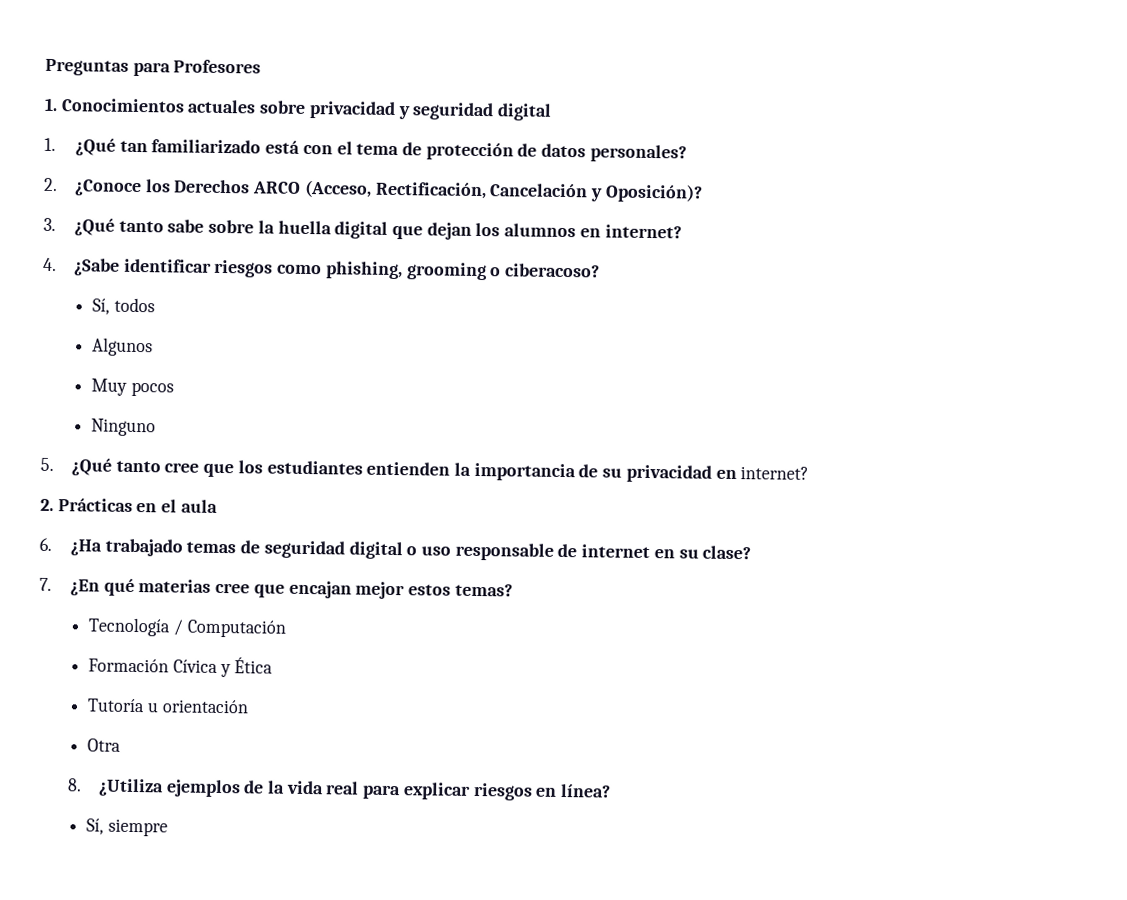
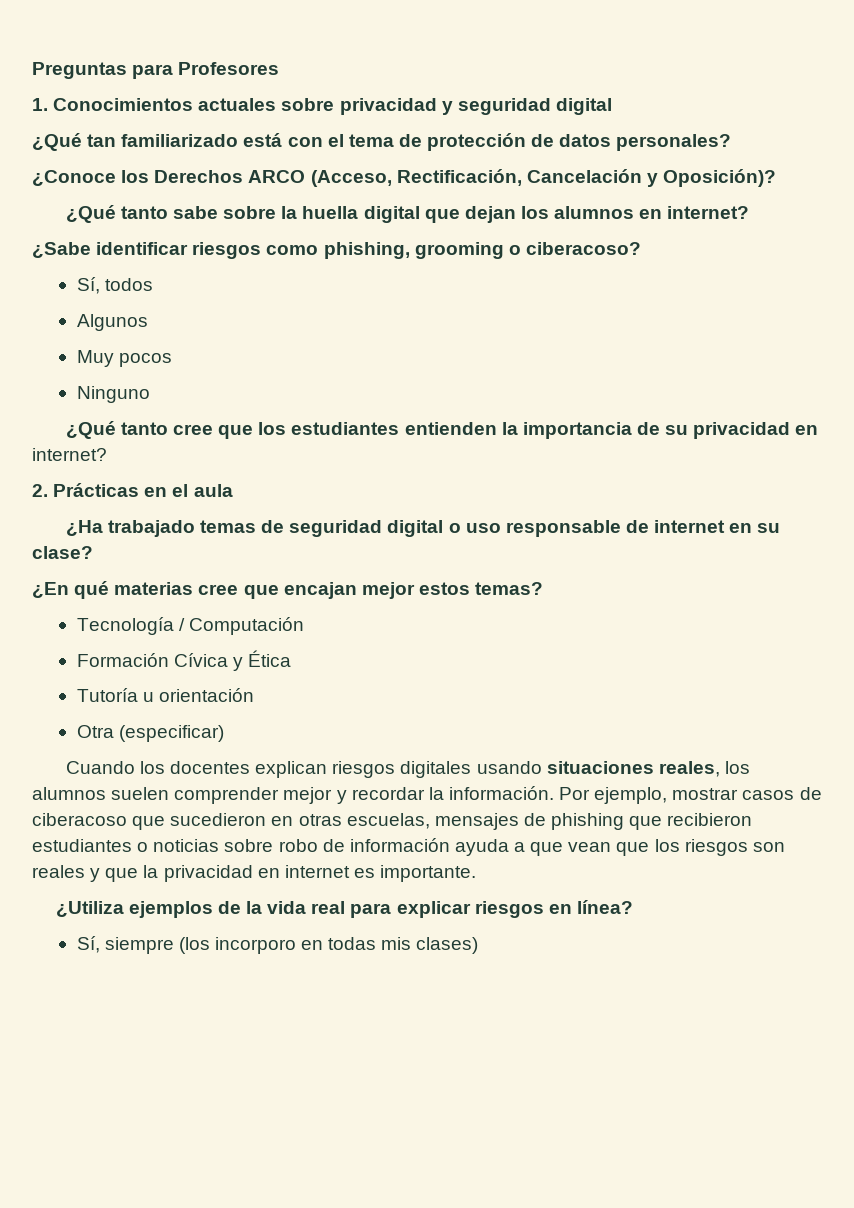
[44,137,56,152] 1. -> (612, 106) none
[43,177,58,192] 2. -> (732, 142) none
[43,217,56,232] 3. -> (777, 178) none
[43,257,57,272] 4. -> (750, 212) none
[40,457,54,472] 5. -> (150, 394) none
[39,537,52,552] 6. -> (233, 490) none
[39,577,52,592] 7. -> (93, 552) none
[66,778,82,792] // 8. -> [118,725,224,742] [65,761,750,778] [32,786,822,804] [32,813,753,830] [32,838,785,856] [32,865,477,882] (especificar) // Cuando los docentes explican riesgos digitales usando situaciones reales, los alumnos suelen comprender mejor y recordar la información. Por ejemplo, mostrar casos de ciberacoso que sucedieron en otras escuelas, mensajes de phishing que recibieron estudiantes o noticias sobre robo de información ayuda a que vean que los riesgos son reales y que la privacidad en internet es importante. //
(168, 827) none -> [178,937,479,954] (los incorporo en todas mis clases)

